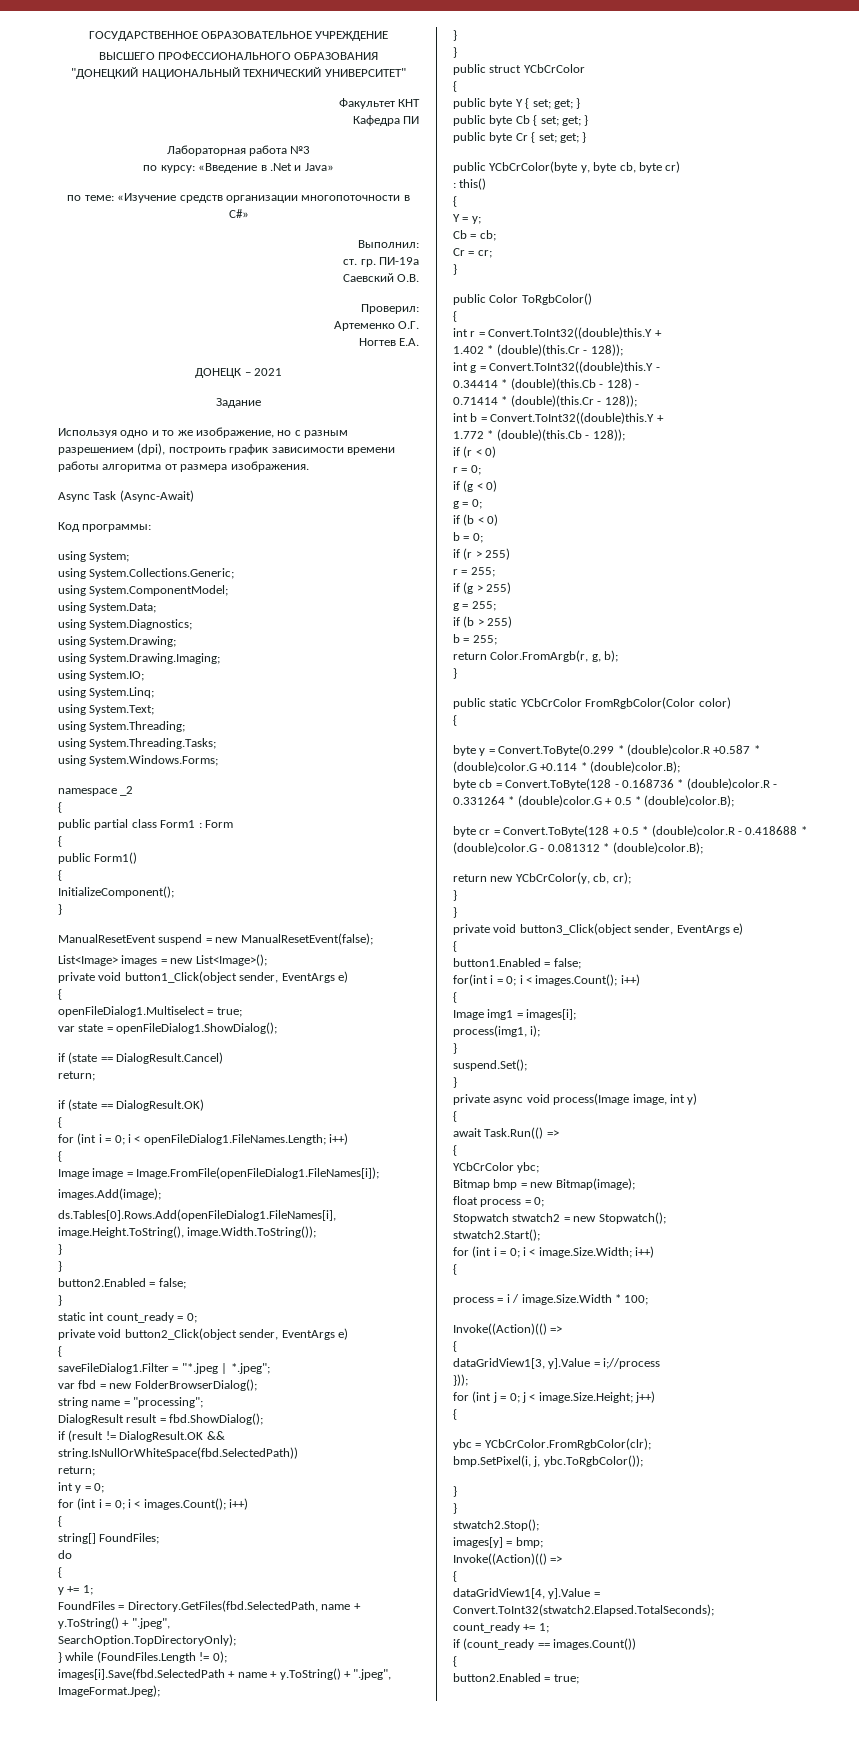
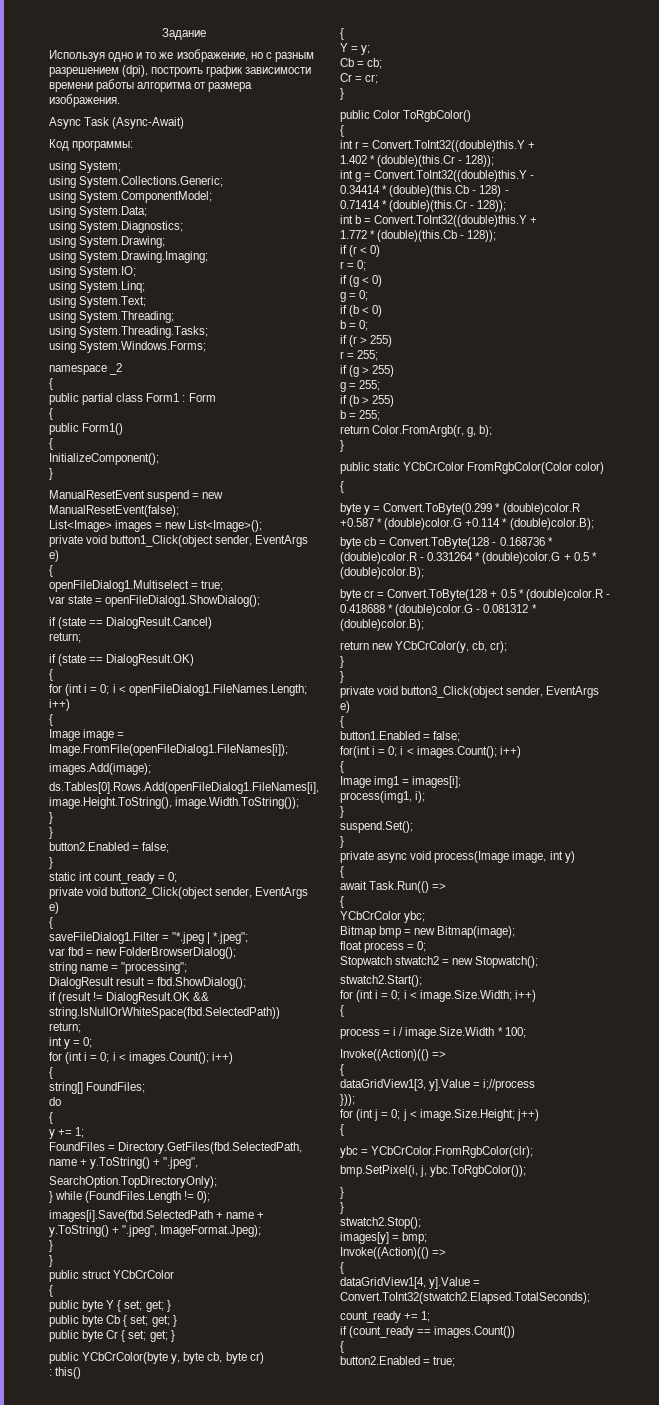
[88,31,389,41] [98,51,379,60] [71,67,406,79] [338,98,420,109] [352,115,419,126] [166,145,311,156] [143,163,334,173] [67,193,410,203] [228,209,249,218] [358,240,419,248] [343,257,419,267] [342,273,419,282] [361,304,419,314] [333,321,419,331] [358,338,419,346] [195,368,282,378] ГОСУДАРСТВЕННОЕ ОБРАЗОВАТЕЛЬНОЕ УЧРЕЖДЕНИЕ // ВЫСШЕГО ПРОФЕССИОНАЛЬНОГО ОБРАЗОВАНИЯ // "ДОНЕЦКИЙ НАЦИОНАЛЬНЫЙ ТЕХНИЧЕСКИЙ УНИВЕРСИТЕТ" // Факультет КНТ // Кафедра ПИ // Лабораторная работа №3 // по курсу: «Введение в .Net и Java» // по теме: «Изучение средств организации многопоточности в С#» // Выполнил: // ст. гр. ПИ-19а // Саевский О.В. // Проверил: // Артеменко О.Г. // Ногтев Е.А. // ДОНЕЦК – 2021 // -> (162, 34) none

